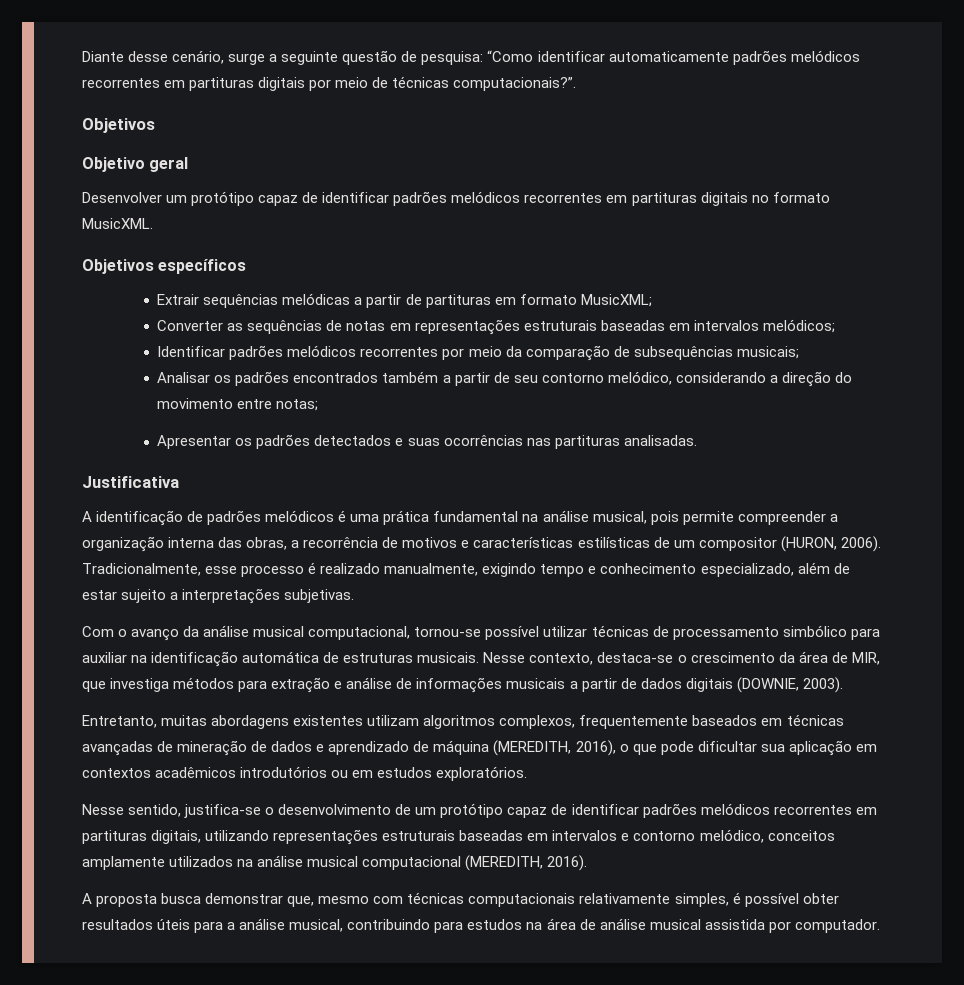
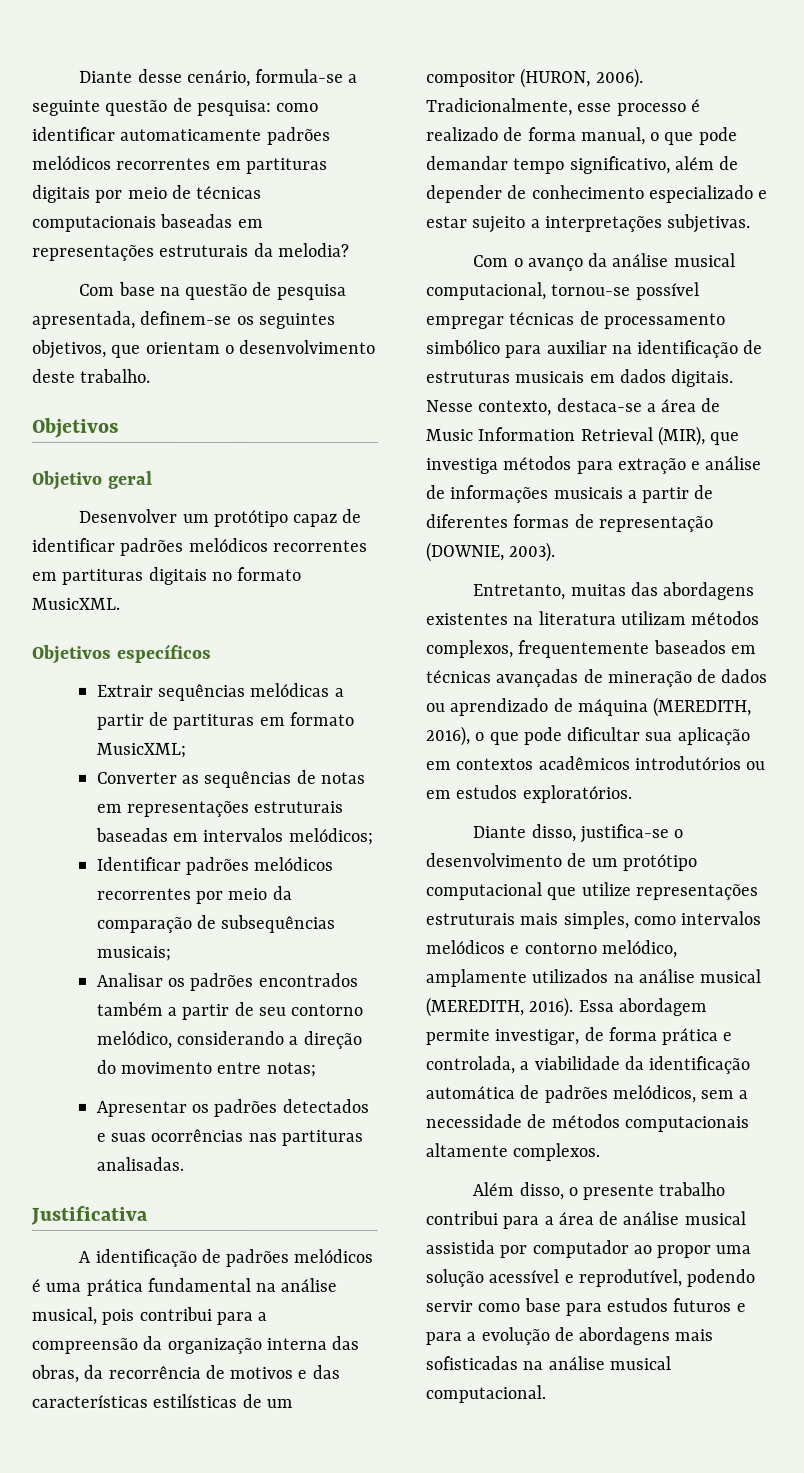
[228,53,266,65] surge -> [255,68,345,83] formula-se
[487,50,534,62] “Como -> [276,102,320,112] como
[453,77,577,91] computacionais?”. -> [32,213,264,232] [32,242,350,261] [79,281,347,300] [32,310,336,329] [32,339,377,359] [32,368,152,383] computacionais baseadas em representações estruturais da melodia? // Com base na questão de pesquisa apresentada, definem-se os seguintes objetivos, que orientam o desenvolvimento deste trabalho.
[682,511,838,525] permite compreender a -> [138,1306,268,1325] [31,1335,163,1354] contribui para a compreensão da
[291,540,300,548] a -> [83,1364,104,1379] da
(470, 544) none -> [311,1364,340,1379] das
[384,562,850,577] manualmente, exigindo tempo e conhecimento especializado, além de -> [503,127,738,146] [426,156,740,175] [426,185,769,204] de forma manual, o que pode demandar tempo significativo, além de depender de conhecimento especializado e
[543,626,588,637] utilizar -> [426,316,505,330] empregar
[242,651,320,663] automática -> (740, 349) none
[417,651,880,665] musicais. Nesse contexto, destaca-se o crescimento da área de MIR, -> [515,369,735,388] [426,398,722,417] [426,426,706,447] musicais em dados digitais. Nesse contexto, destaca-se a área de Music Information Retrieval (MIR),
[640,678,733,692] dados digitais -> [426,514,714,533] diferentes formas de representação
(208, 720) none -> [630,582,659,597] das
[367,715,496,729] utilizam algoritmos -> [513,611,761,626] na literatura utilizam métodos
[316,744,325,752] e -> [426,703,446,713] ou
[82,804,182,817] Nesse sentido, -> [472,824,576,843] Diante disso,
[507,803,877,818] [82,829,618,845] capaz de identificar padrões melódicos recorrentes em partituras digitais, utilizando representações estruturais baseadas em intervalos -> [425,882,758,901] [425,911,762,930] [425,940,505,955] computacional que utilize representações estruturais mais simples, como intervalos melódicos
[767,830,835,841] conceitos -> (677, 949) none
[362,856,462,870] computacional -> (762, 976) none
[82,892,839,907] [82,918,543,933] // A proposta busca demonstrar que, mesmo com técnicas computacionais relativamente simples, é possível obter resultados úteis para a análise musical, contribuindo para estudos na -> [577,998,707,1017] [425,1027,733,1046] [425,1056,751,1075] [425,1085,749,1104] [425,1114,749,1133] [425,1143,601,1162] [472,1182,726,1201] [425,1211,554,1230] Essa abordagem permite investigar, de forma prática e controlada, a viabilidade da identificação automática de padrões melódicos, sem a necessidade de métodos computacionais altamente complexos. // Além disso, o presente trabalho contribui para a
[794,919,880,933] computador. -> [531,1240,752,1259] [425,1269,756,1288] [425,1298,746,1317] [425,1327,714,1346] [425,1356,671,1371] [425,1385,546,1404] computador ao propor uma solução acessível e reprodutível, podendo servir como base para estudos futuros e para a evolução de abordagens mais sofisticadas na análise musical computacional.

